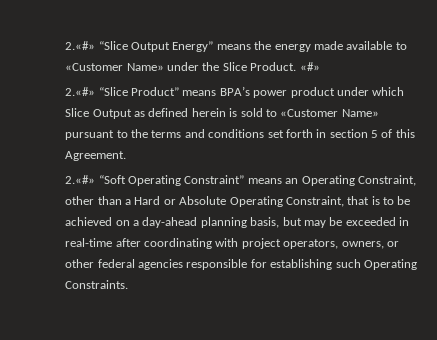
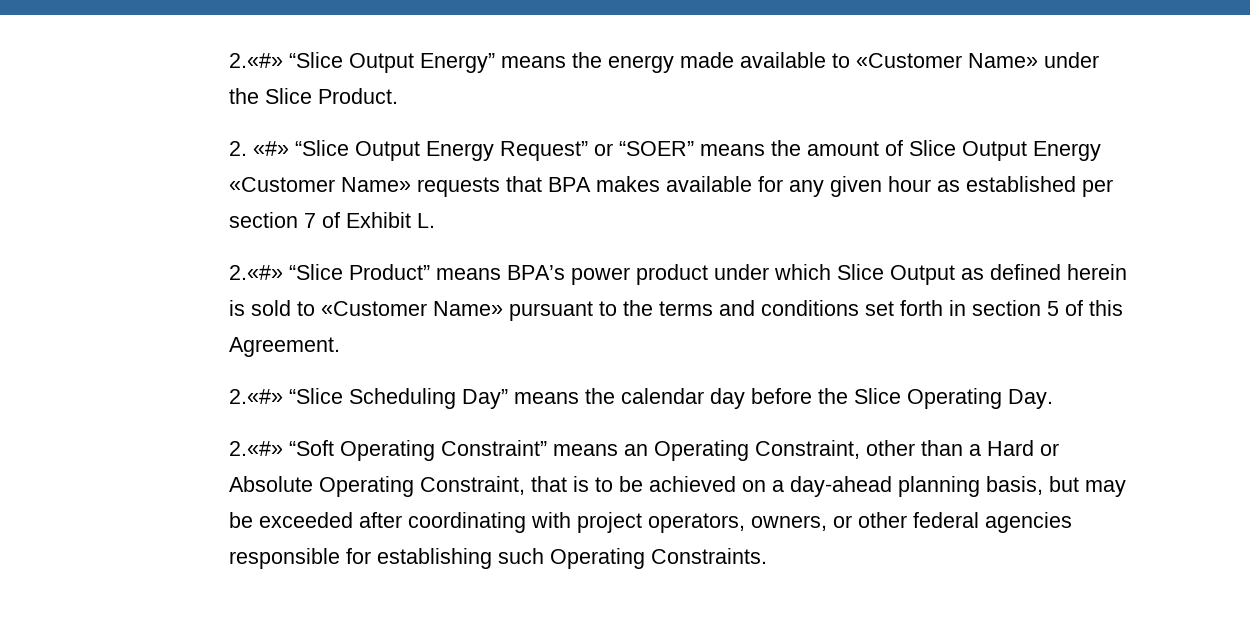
(297, 66) none -> [229,141,248,156] // 2.
(320, 66) none -> [295,140,1102,161] [229,176,1114,197] [229,212,436,228] “Slice Output Energy Request” or “SOER” means the amount of Slice Output Energy «Customer Name» requests that BPA makes available for any given hour as established per section 7 of Exhibit L.
(127, 156) none -> [229,388,1054,409] // 2.«#» “Slice Scheduling Day” means the calendar day before the Slice Operating Day.
[399,217,410,226] [65,238,113,247] in real-time -> (354, 520) none

